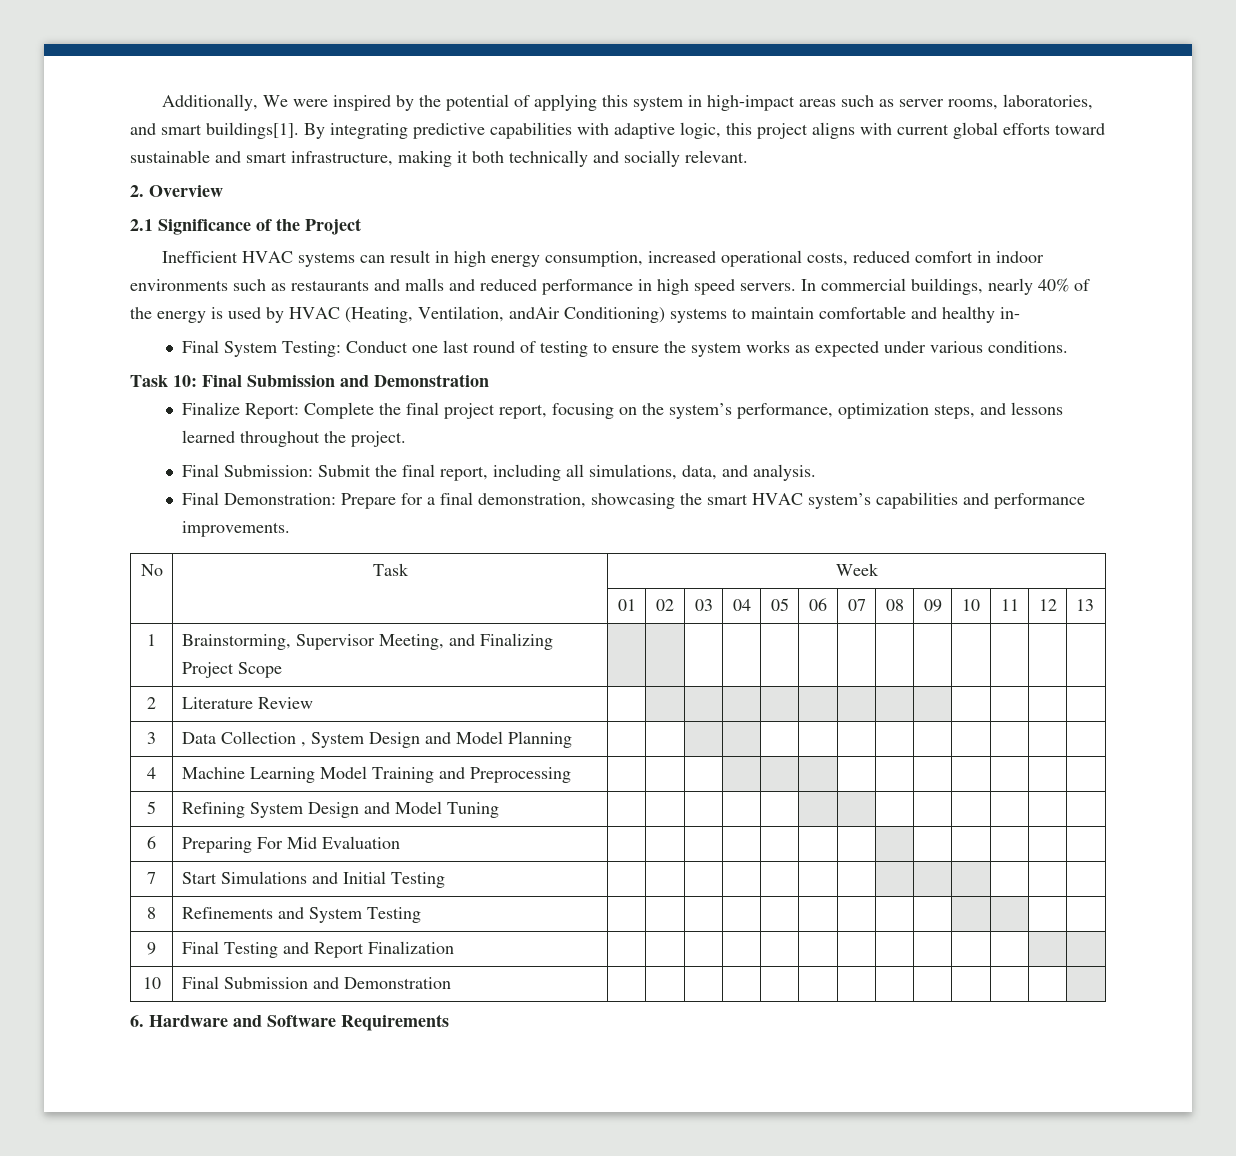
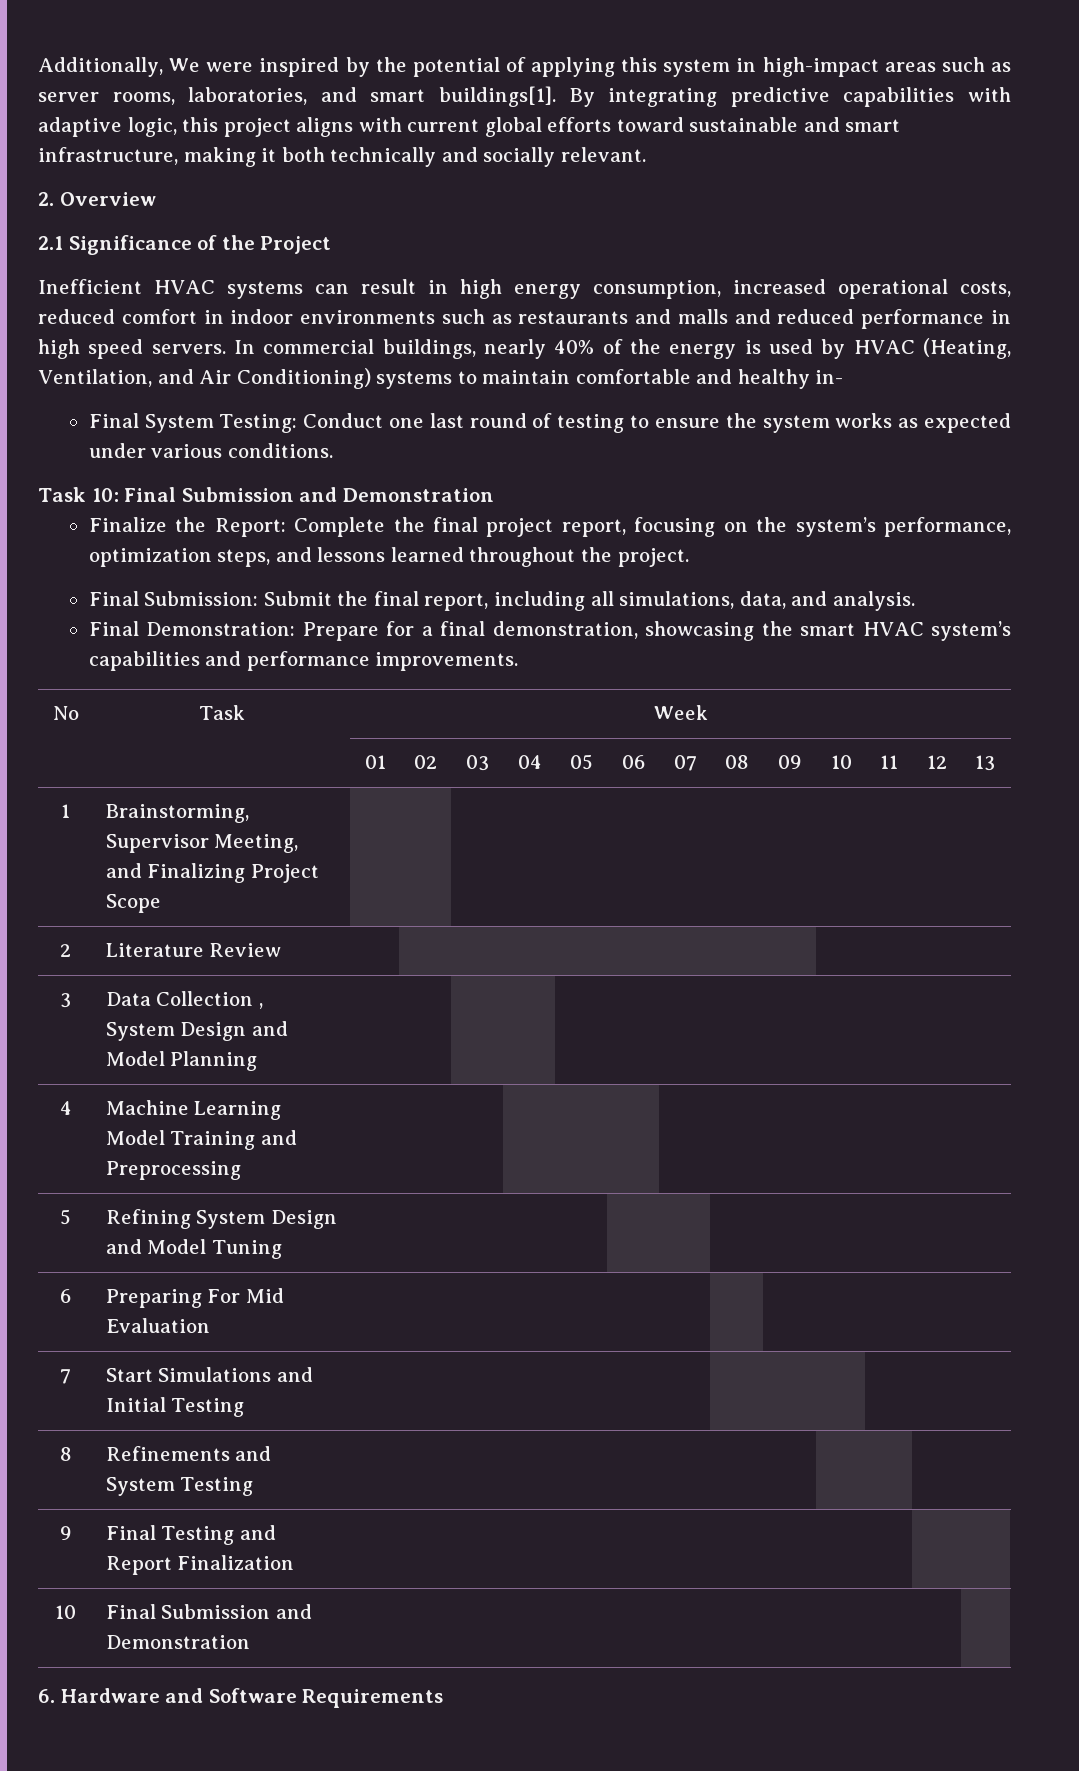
[509,307,560,319] andAir -> [157,369,232,384] and Air
(241, 408) none -> [175,517,207,532] the

